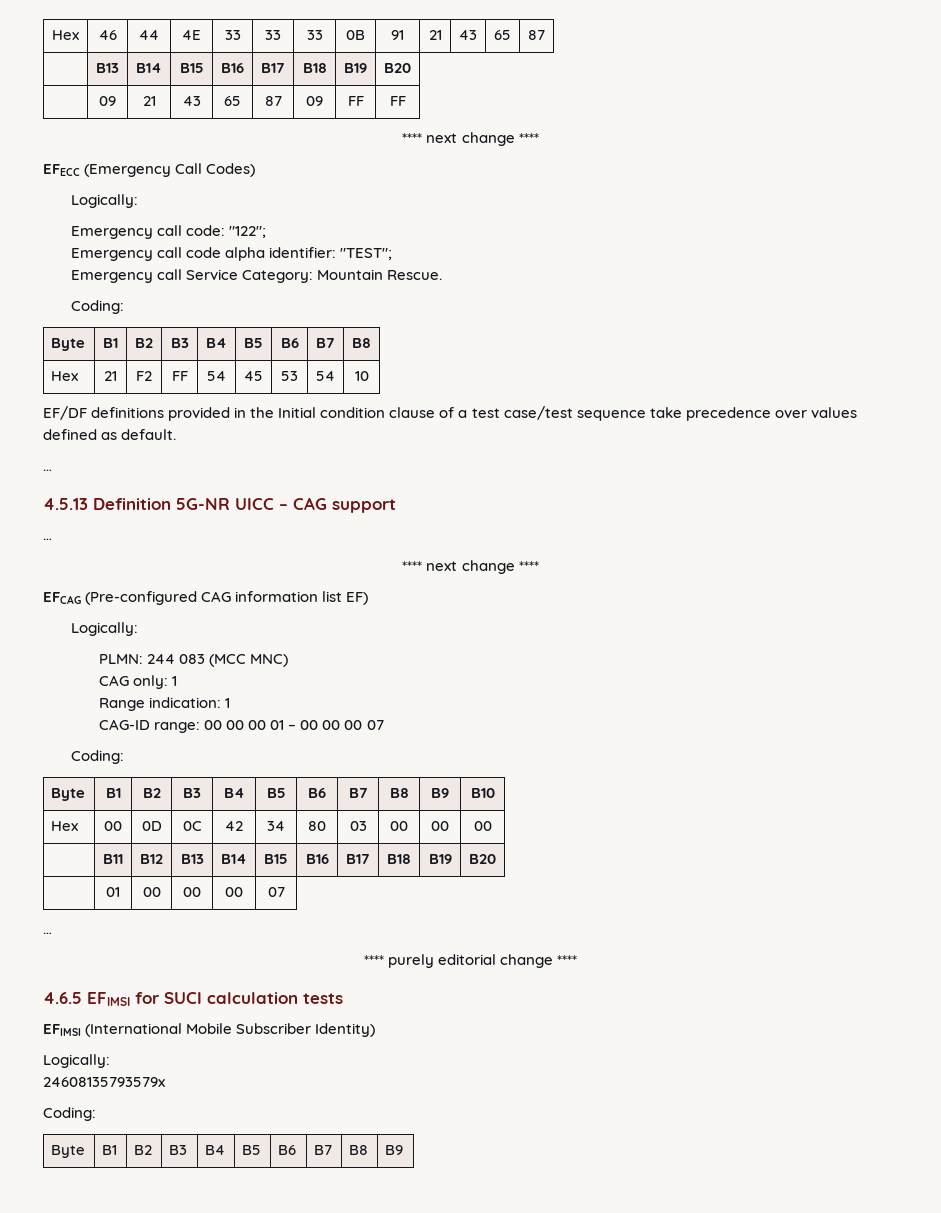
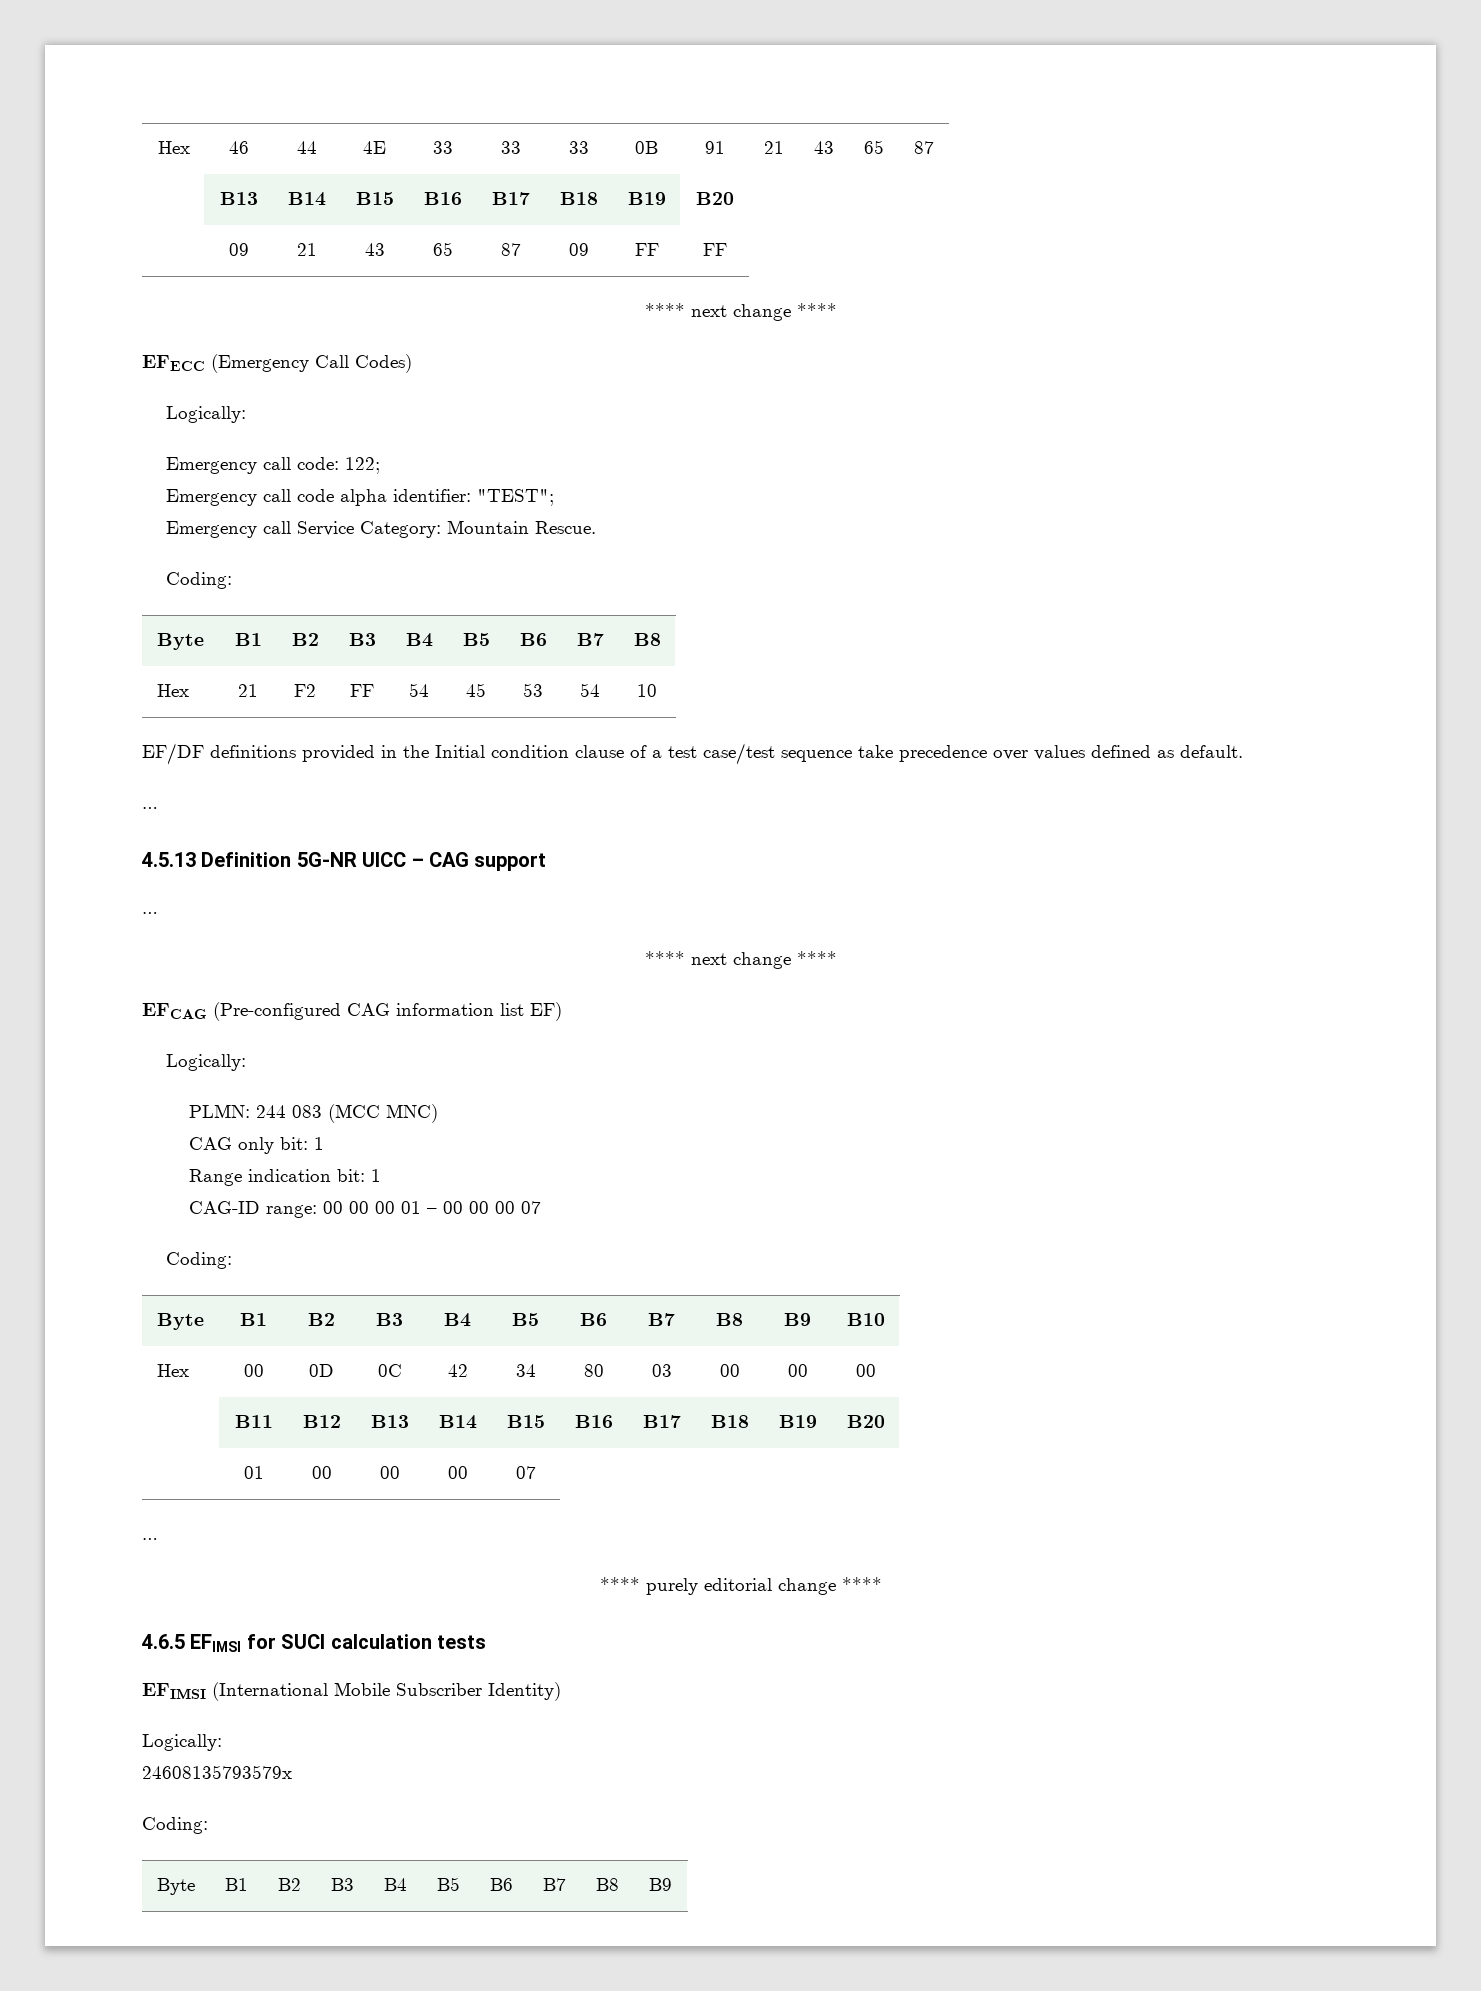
[229,226,267,238] "122"; -> [344,457,380,474] 122;
[133,675,169,689] only: -> [238,1137,309,1154] only bit:
[149,697,222,708] indication: -> [248,1169,366,1182] indication bit:

